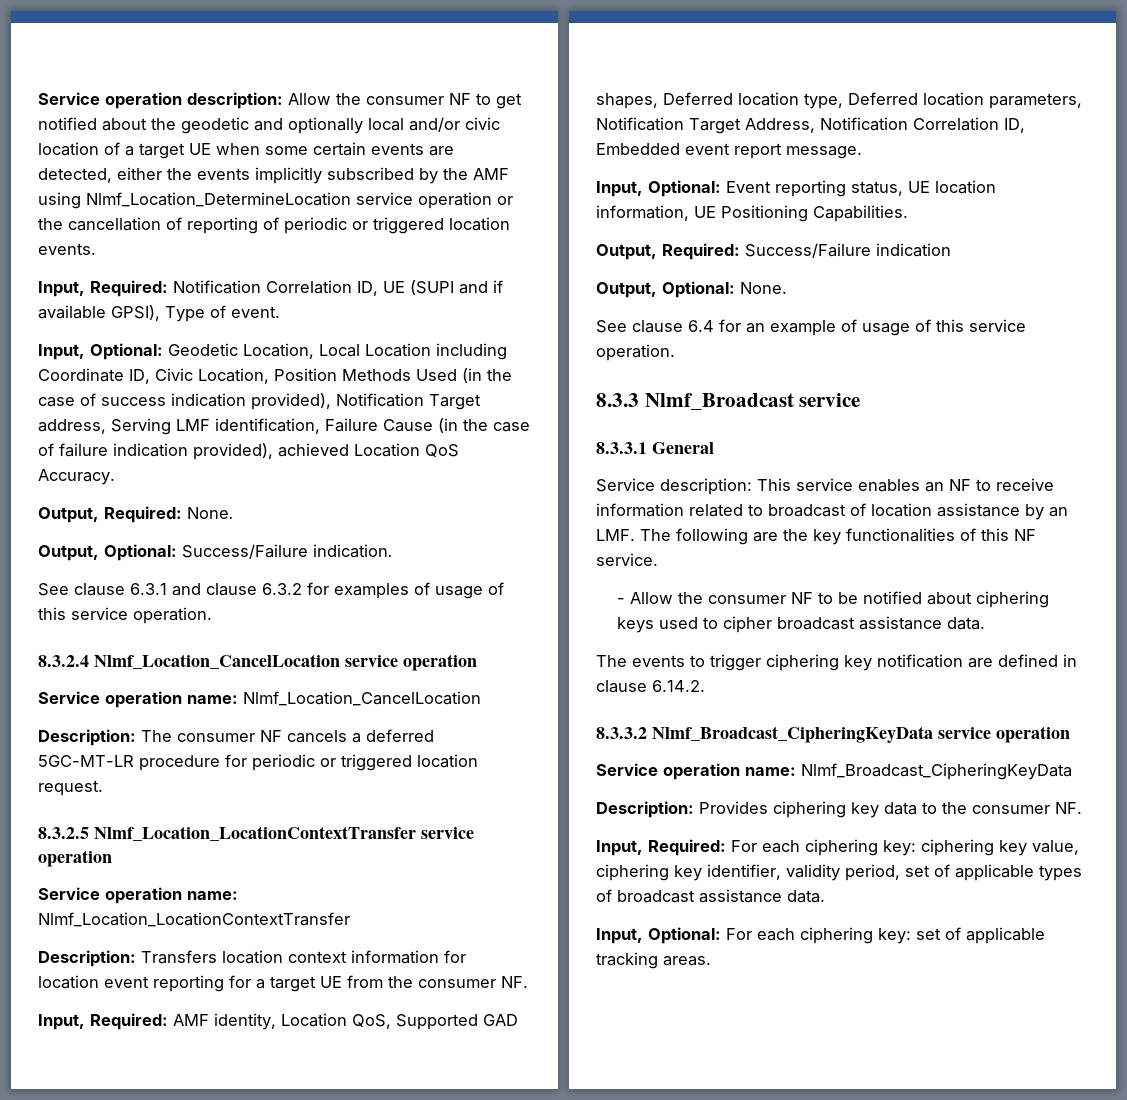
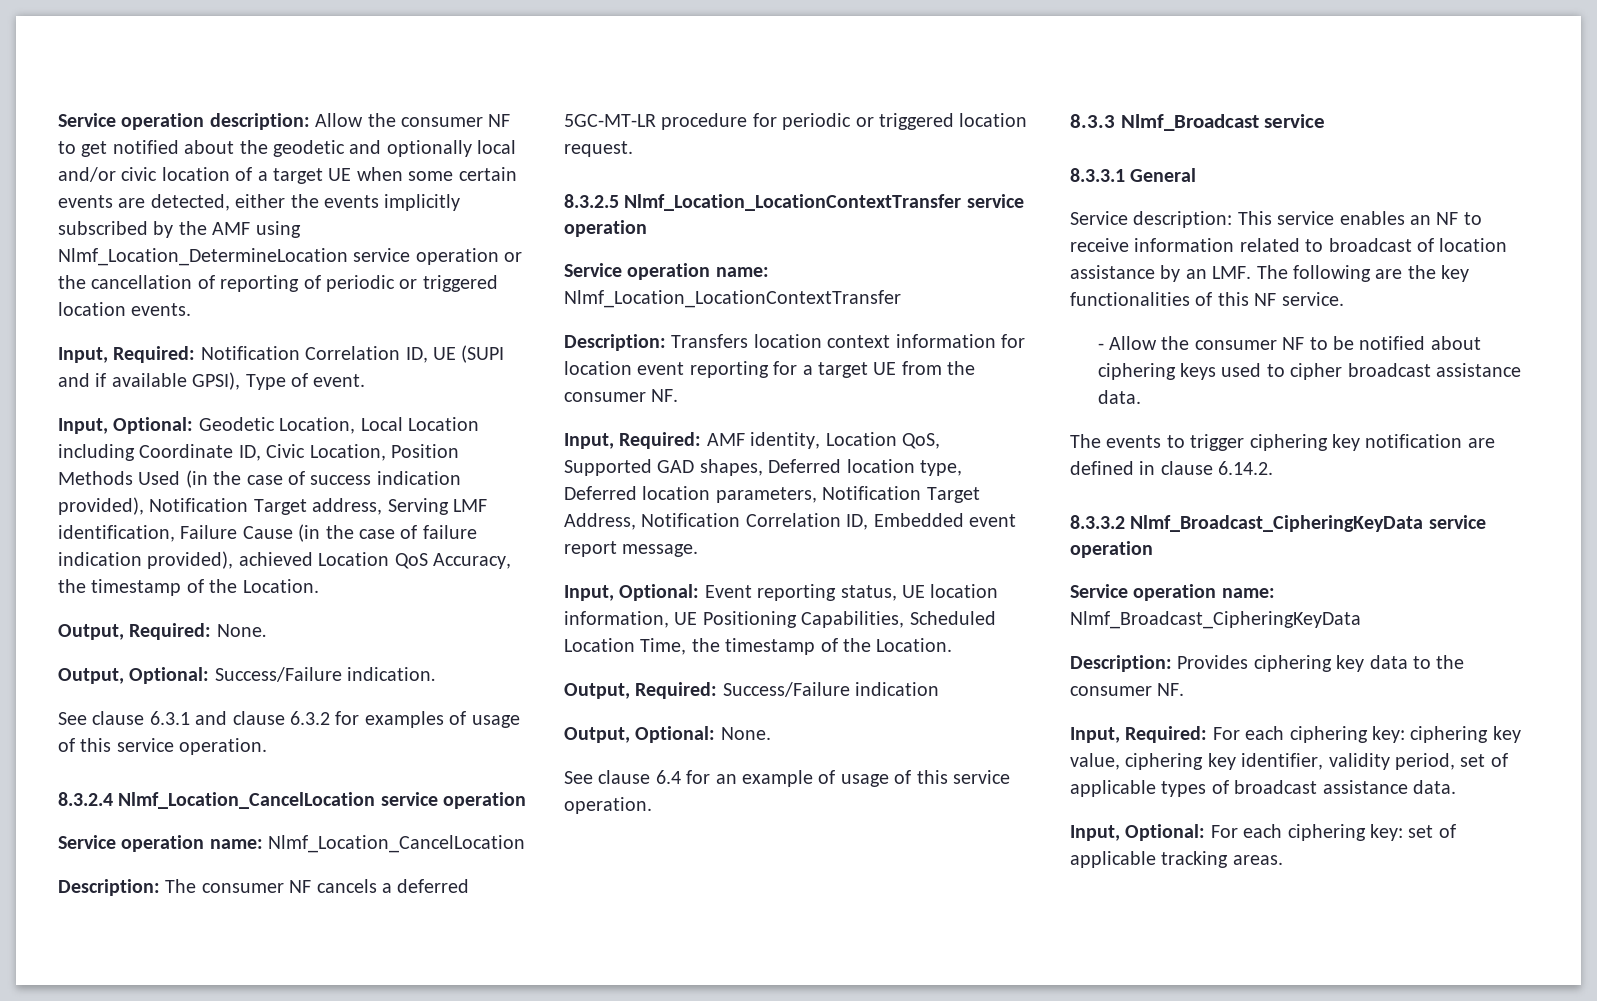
[38,469,115,485] Accuracy. -> [432,553,511,569] [58,579,319,596] Accuracy, the timestamp of the Location.
[813,205,908,222] Capabilities. -> [801,611,996,628] [564,638,953,655] Capabilities, Scheduled Location Time, the timestamp of the Location.

